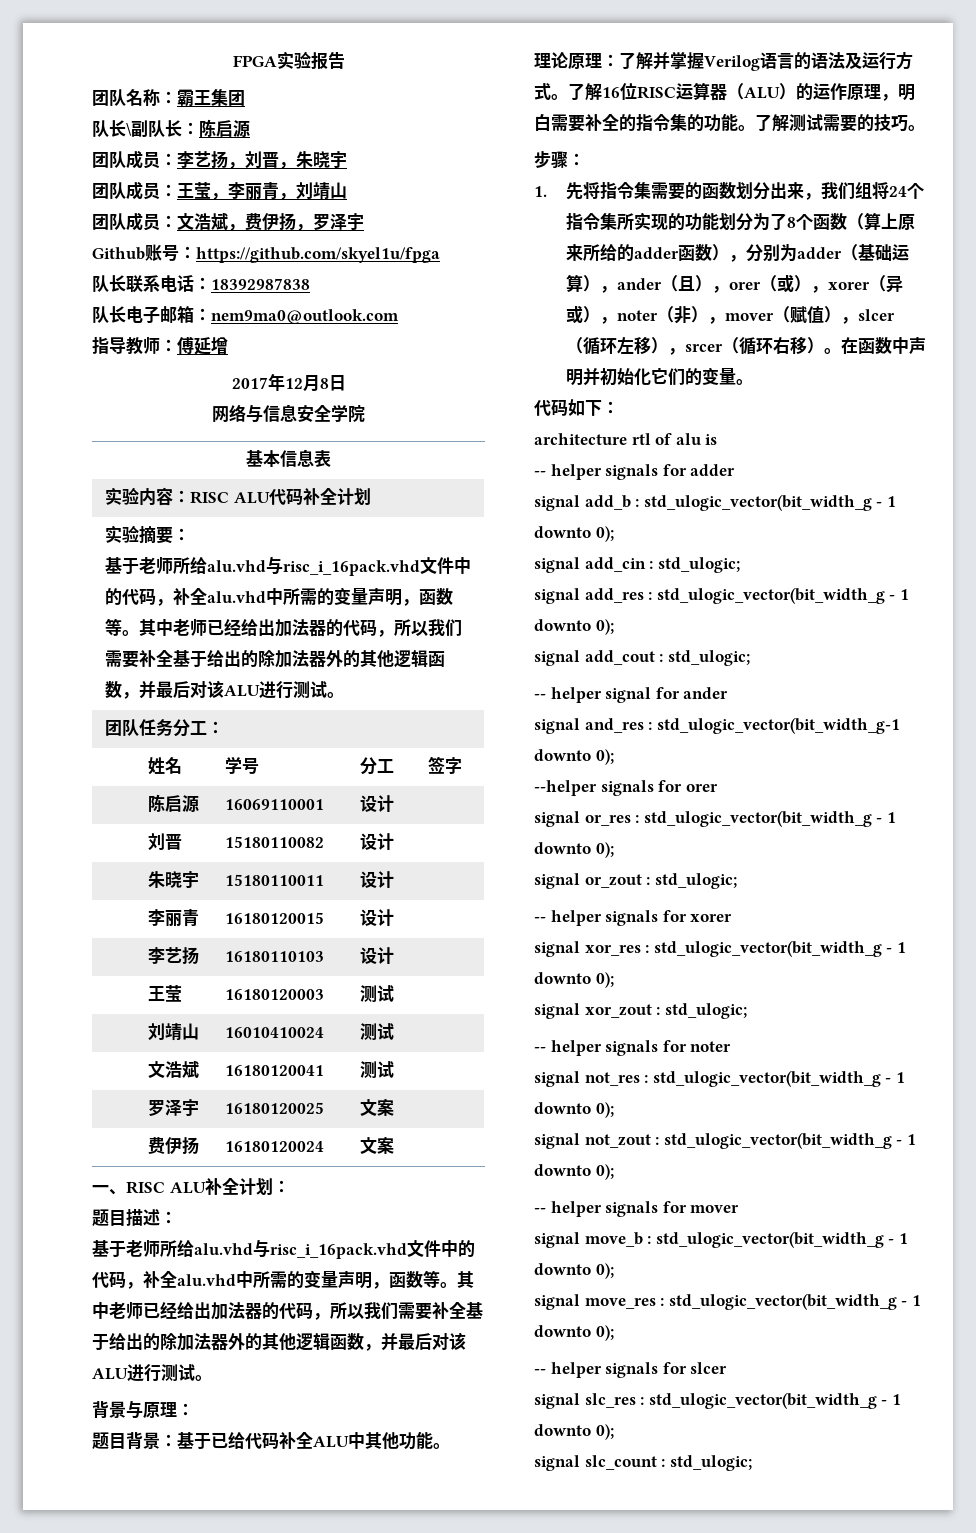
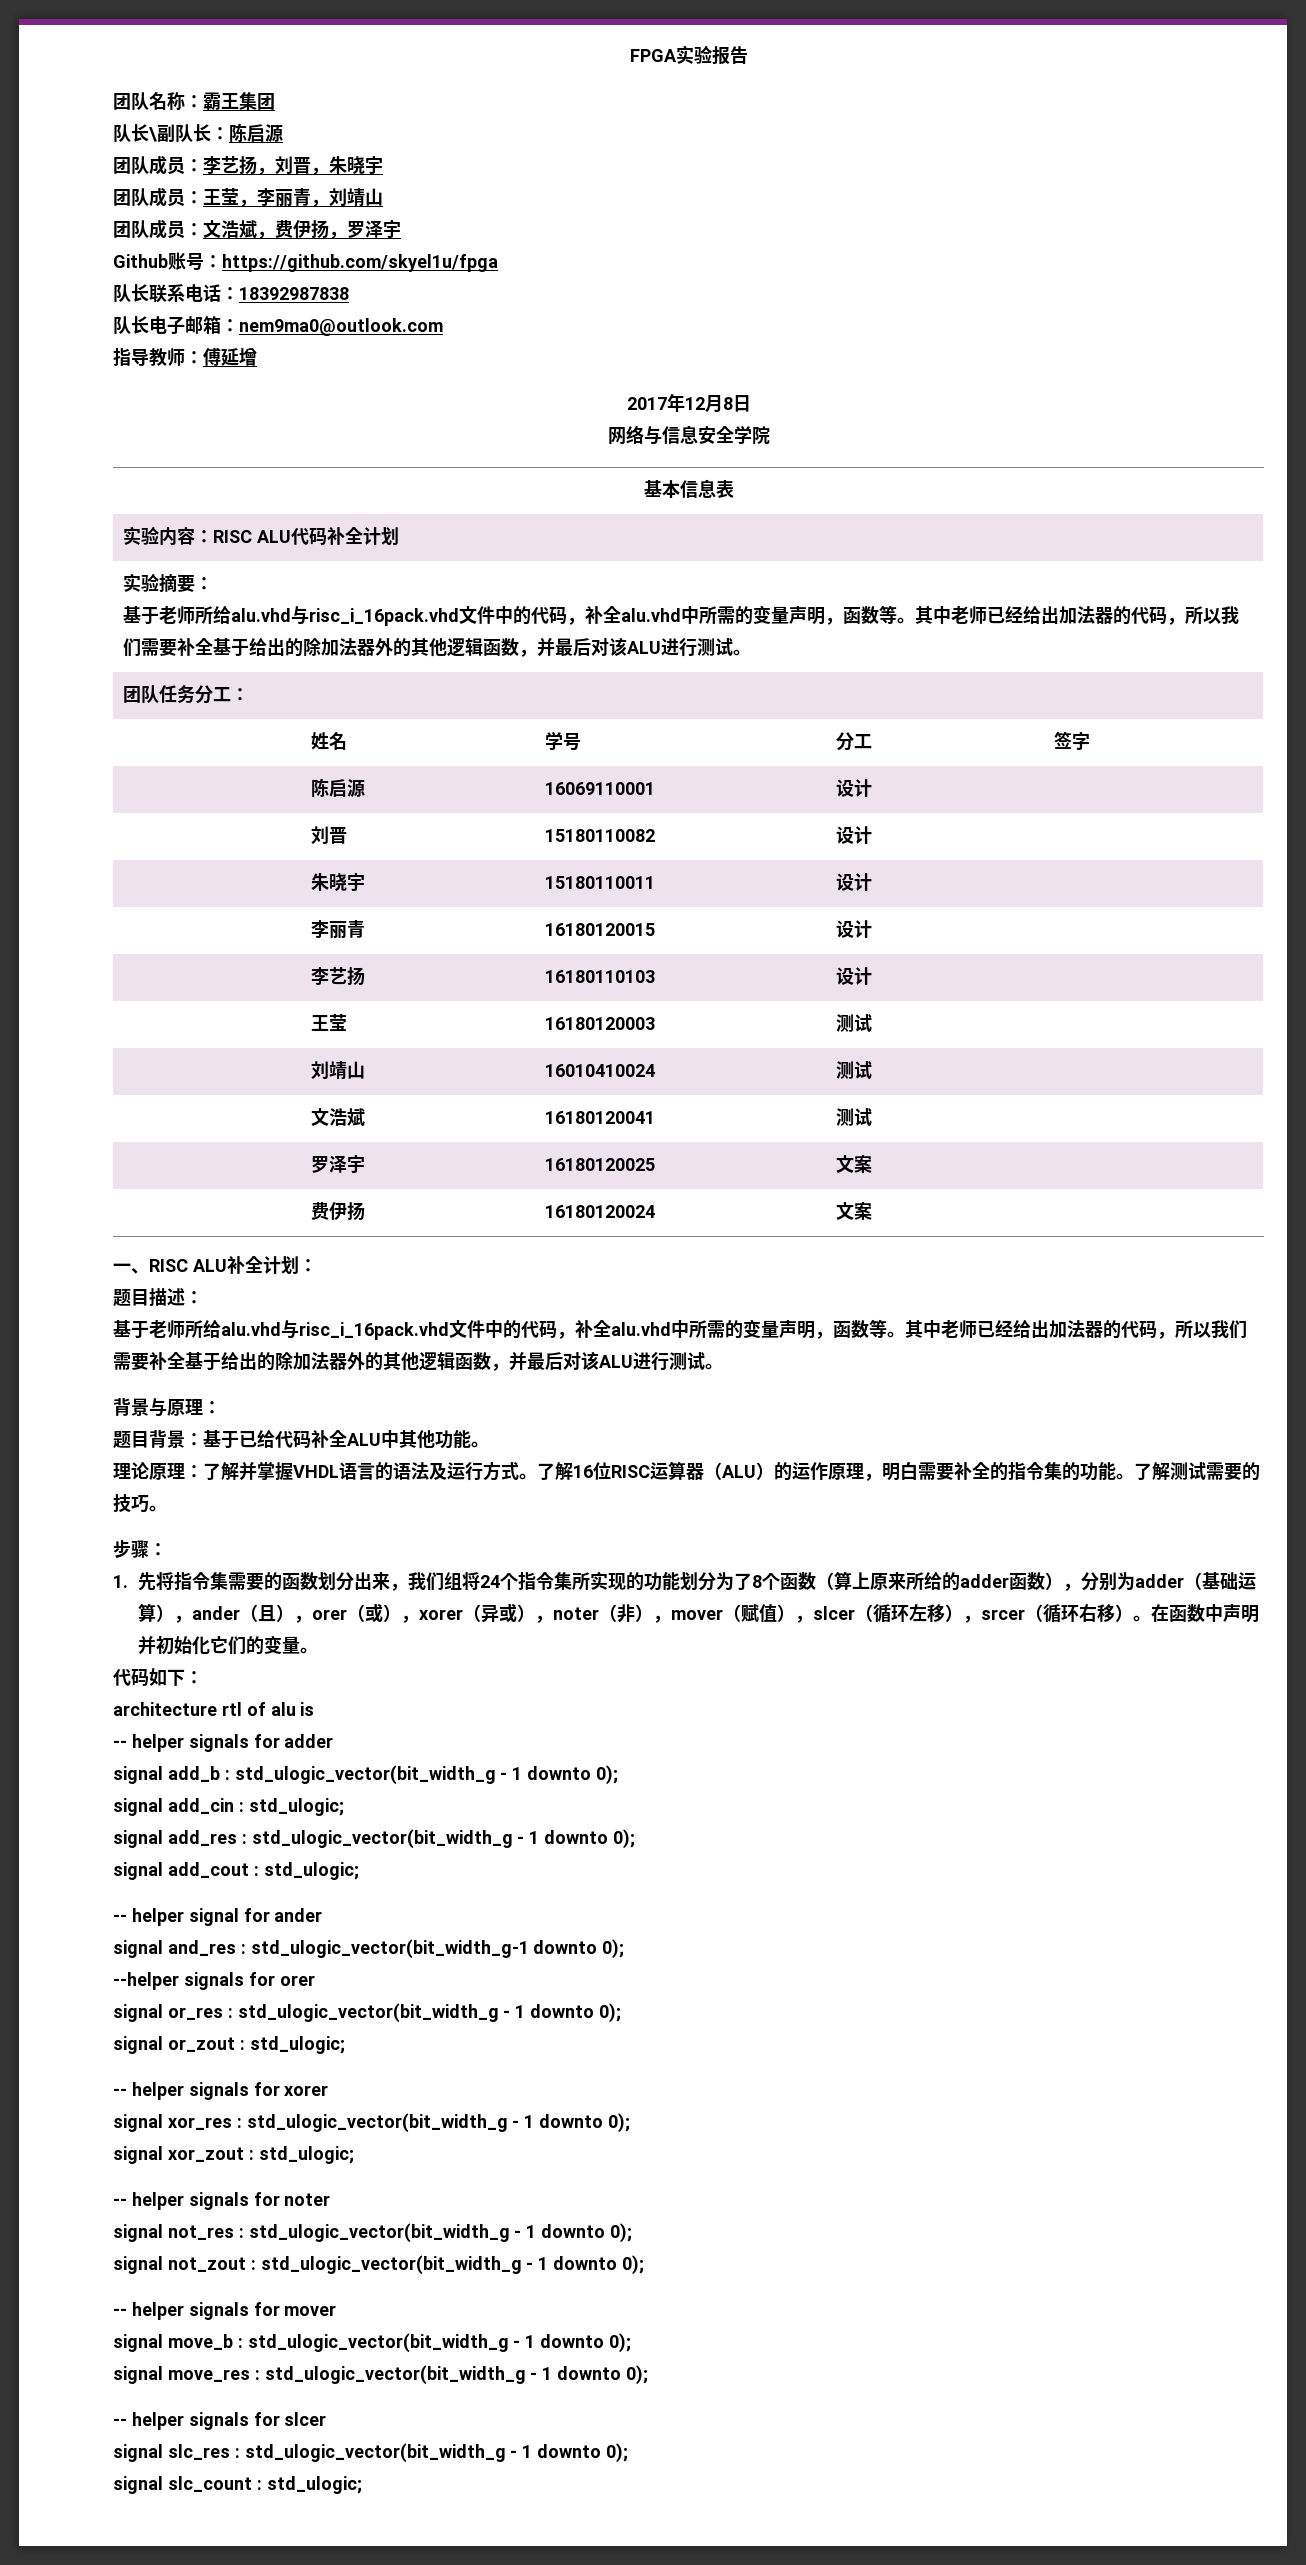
[704,55,760,71] Verilog -> [293,1465,339,1478] VHDL

